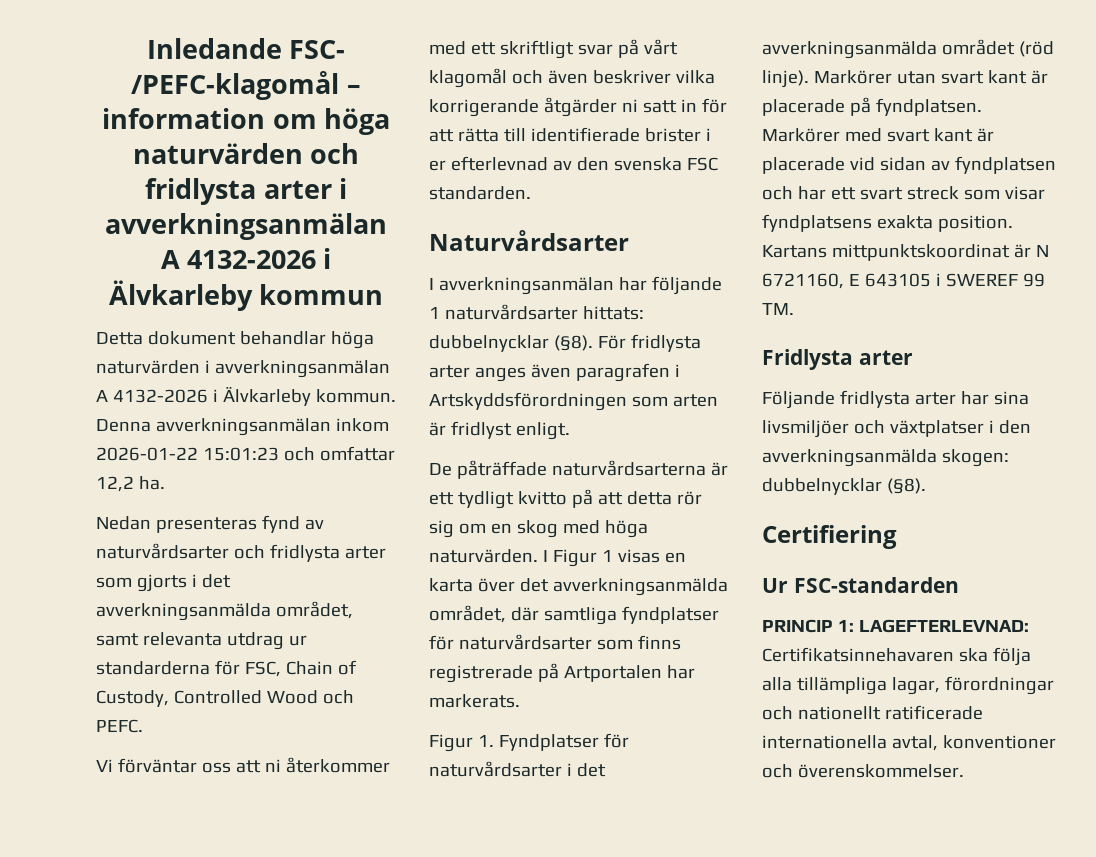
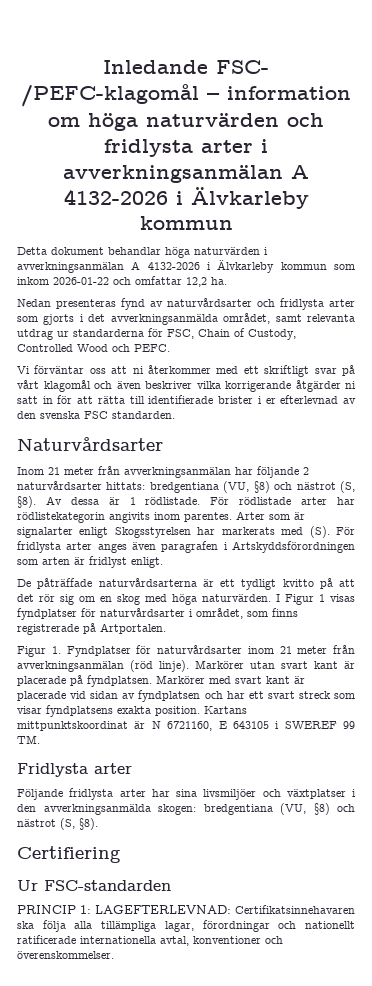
[315,389,396,403] [96,418,331,436] kommun. Denna avverkningsanmälan -> [280,262,355,270] kommun som
[202,447,279,461] 15:01:23 -> (109, 281) none
[429,278,434,290] I -> [17,466,120,475] Inom 21 meter från
[429,307,440,319] 1 -> [303,467,309,475] 2
[429,335,593,352] dubbelnycklar (§8). -> [149,481,355,493] [17,496,355,508] [17,511,305,523] [17,526,330,538] bredgentiana (VU, §8) och nästrot (S, §8). Av dessa är 1 rödlistade. För rödlistade arter har rödlistekategorin angivits inom parentes. Arter som är signalarter enligt Skogsstyrelsen har markerats med (S).
[626,491,672,505] detta -> [17,594,34,602] det
[664,552,686,563] [429,578,728,596] [429,605,617,625] en karta över det avverkningsanmälda området, där samtliga -> (355, 598) none
(592, 642) none -> [189,608,243,619] i området,
[563,665,695,682] [429,694,520,708] Artportalen har markerats. -> [100,623,166,634] Artportalen.
[566,763,606,777] [762,39,1015,59] i det avverkningsanmälda området -> [247,645,355,654] [17,661,124,672] inom 21 meter från avverkningsanmälan
[762,478,926,495] dubbelnycklar (§8). -> [203,803,355,815] [17,818,98,830] bredgentiana (VU, §8) och nästrot (S, §8).

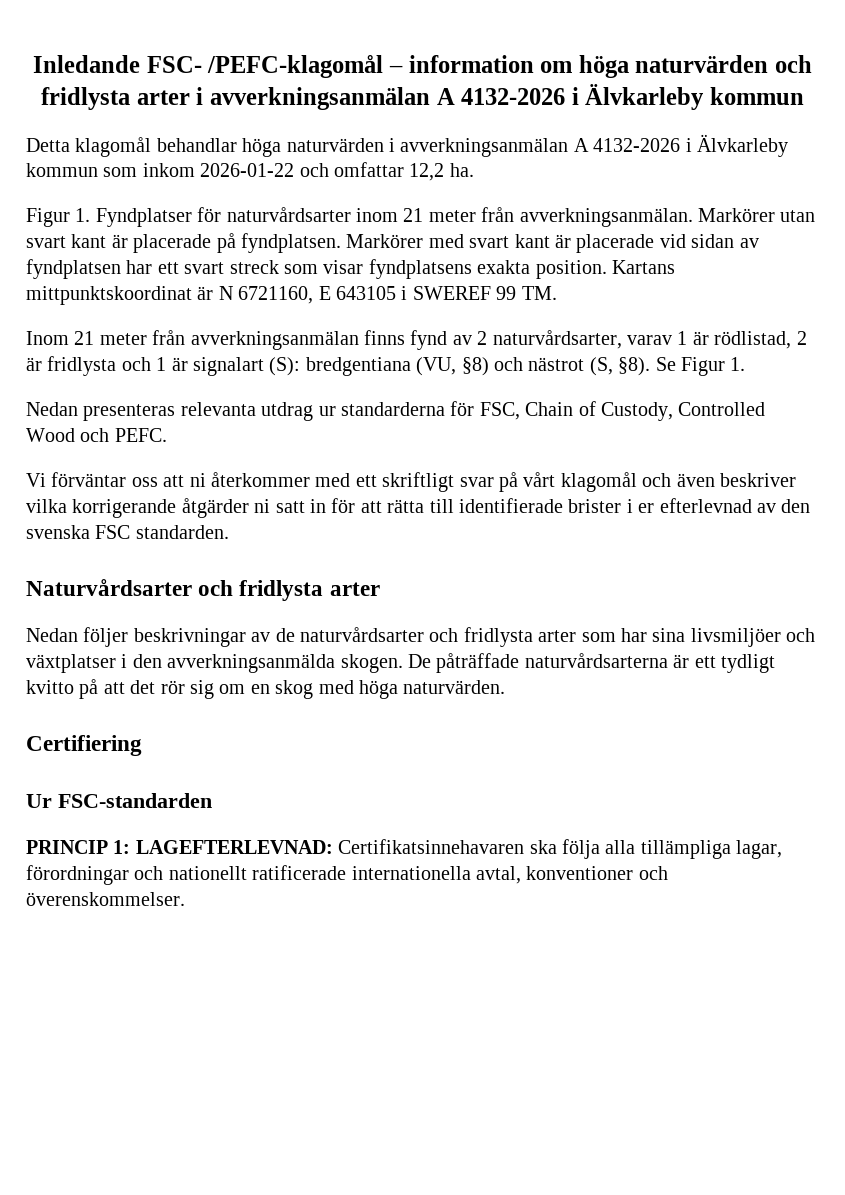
[51,247,104,255] dokument -> [75,137,152,157] klagomål
[17,298,355,310] [17,313,302,325] Nedan presenteras fynd av naturvårdsarter och fridlysta arter som gjorts i det avverkningsanmälda området, samt -> [26,207,816,227] [26,233,759,253] [26,259,675,279] [26,286,557,305] [26,330,807,350] [26,356,746,376] [26,402,176,421] Figur 1. Fyndplatser för naturvårdsarter inom 21 meter från avverkningsanmälan. Markörer utan svart kant är placerade på fyndplatsen. Markörer med svart kant är placerade vid sidan av fyndplatsen har ett svart streck som visar fyndplatsens exakta position. Kartans mittpunktskoordinat är N 6721160, E 643105 i SWEREF 99 TM. // Inom 21 meter från avverkningsanmälan finns fynd av 2 naturvårdsarter, varav 1 är rödlistad, 2 är fridlysta och 1 är signalart (S): bredgentiana (VU, §8) och nästrot (S, §8). Se Figur 1. // Nedan presenteras
[17,466,309,478] [17,481,355,493] [17,496,355,508] [17,511,305,523] [17,526,355,538] [17,541,355,553] [17,556,163,568] // Inom 21 meter från avverkningsanmälan har följande 2 naturvårdsarter hittats: bredgentiana (VU, §8) och nästrot (S, §8). Av dessa är 1 rödlistade. För rödlistade arter har rödlistekategorin angivits inom parentes. Arter som är signalarter enligt Skogsstyrelsen har markerats med (S). För fridlysta arter anges även paragrafen i Artskyddsförordningen som arten är fridlyst enligt. // -> [198,580,380,601] [26,627,816,647] [26,654,403,673] och fridlysta arter // Nedan följer beskrivningar av de naturvårdsarter och fridlysta arter som har sina livsmiljöer och växtplatser i den avverkningsanmälda skogen.
[276,594,355,605] [17,608,298,620] [17,623,166,635] [17,645,355,657] [17,660,355,672] [17,675,305,687] [17,690,355,702] [17,705,247,717] [17,721,355,731] [17,735,40,744] [17,763,132,777] [17,788,356,800] [17,803,355,815] [17,818,98,830] I Figur 1 visas fyndplatser för naturvårdsarter i området, som finns registrerade på Artportalen. // Figur 1. Fyndplatser för naturvårdsarter inom 21 meter från avverkningsanmälan (röd linje). Markörer utan svart kant är placerade på fyndplatsen. Markörer med svart kant är placerade vid sidan av fyndplatsen och har ett svart streck som visar fyndplatsens exakta position. Kartans mittpunktskoordinat är N 6721160, E 643105 i SWEREF 99 TM. // Fridlysta arter // Följande fridlysta arter har sina livsmiljöer och växtplatser i den avverkningsanmälda skogen: bredgentiana (VU, §8) och nästrot (S, §8). -> (506, 687) none

